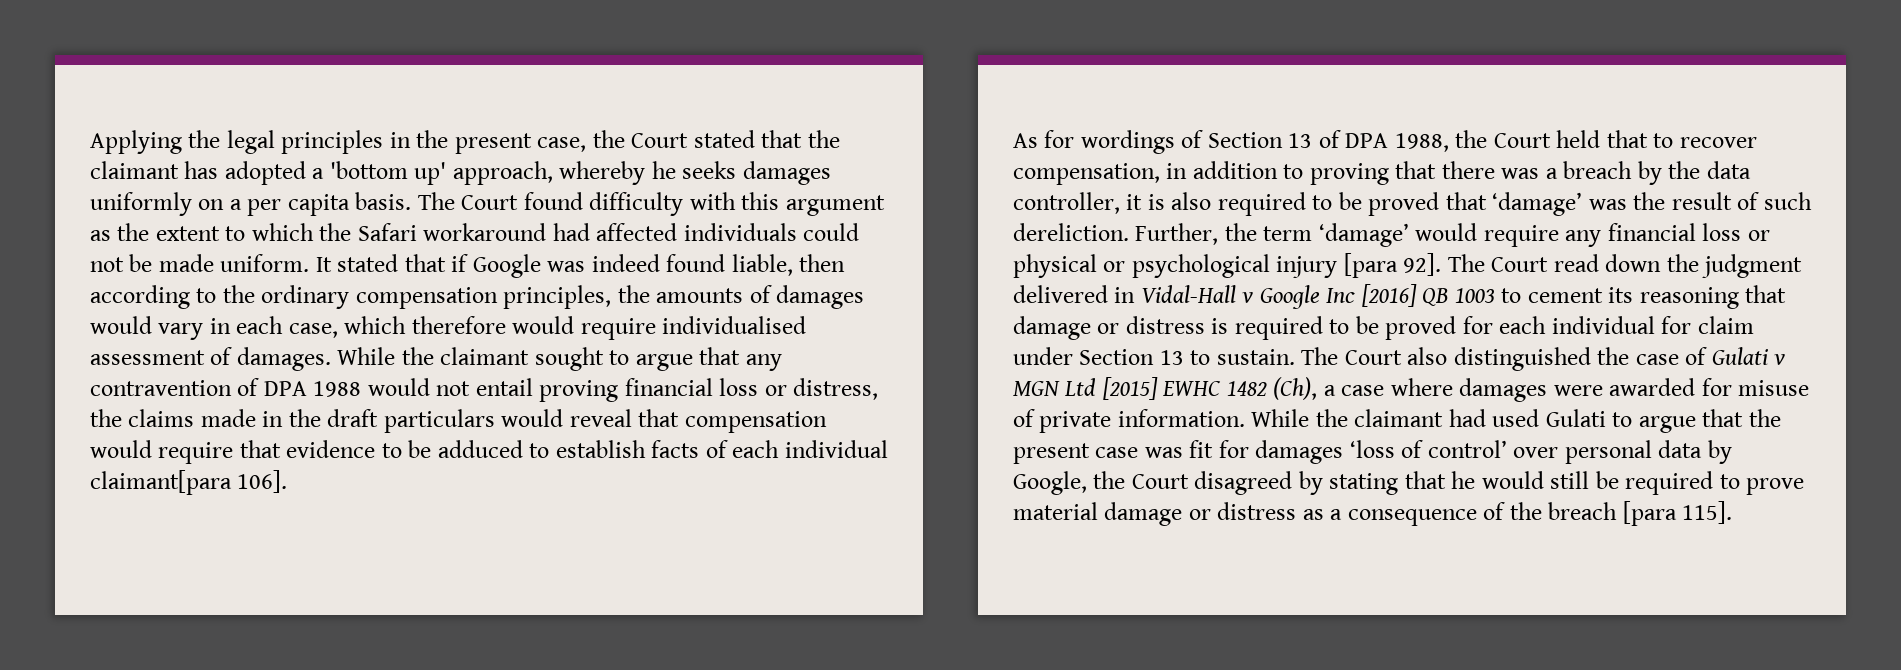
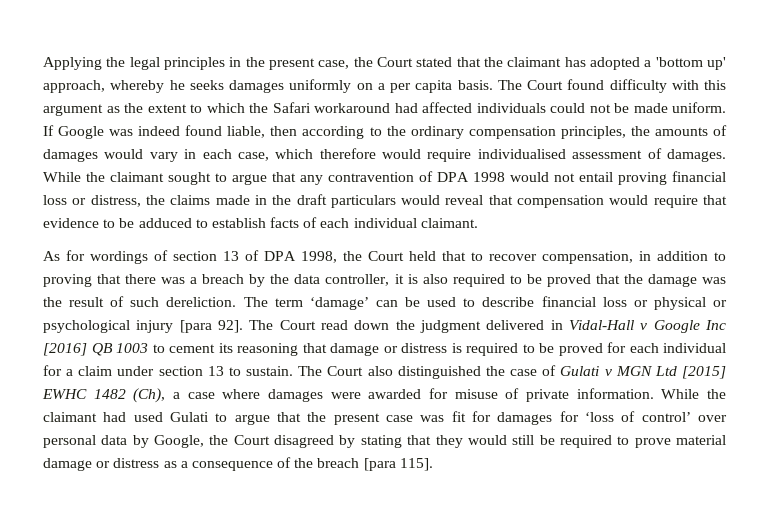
[315,254,469,272] It stated that if -> [43,125,54,136] If
[313,381,362,397] 1988 -> [473,172,505,182] 1998
[90,470,288,495] claimant[para 106]. -> [420,218,478,228] claimant.
[1207,132,1283,148] Section -> [173,251,217,261] section
[1394,133,1449,152] 1988, -> [301,251,337,263] 1998,
[1492,192,1583,216] ‘damage’ -> [623,274,697,287] the damage
[1135,223,1602,247] Further, the term ‘damage’ would require any -> [243,297,535,310] The term ‘damage’ can be used to describe
(1692, 325) none -> [66,369,74,376] a
[1079,349,1155,365] Section -> [158,366,203,376] section
(1344, 452) none -> [559,411,579,422] for
[1451,471,1476,489] he -> [435,435,463,448] they

